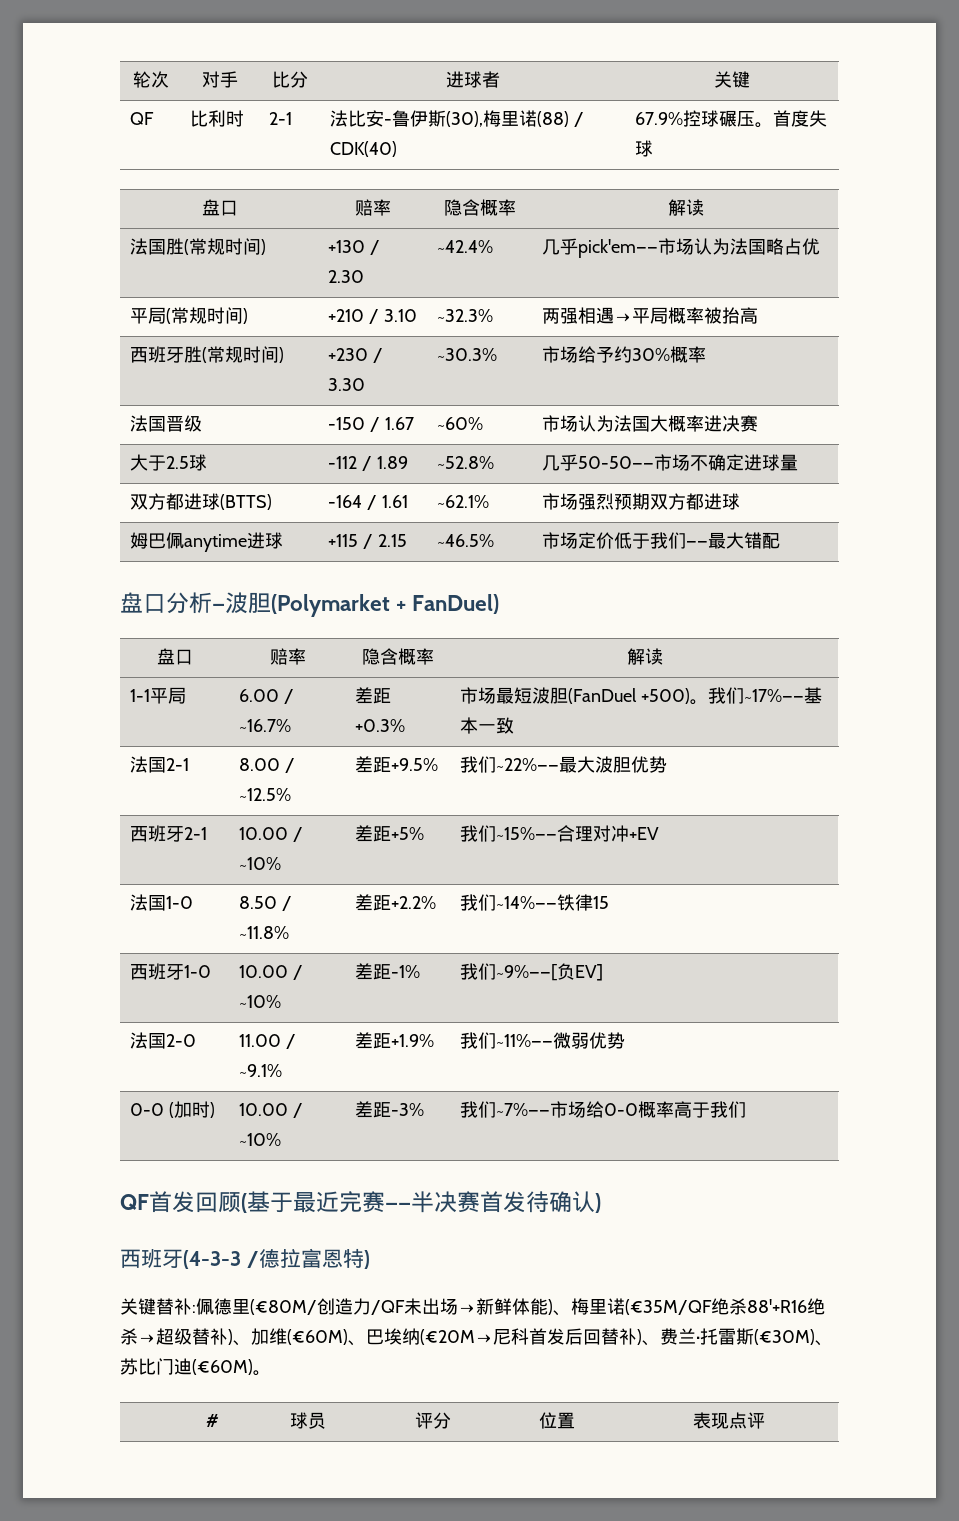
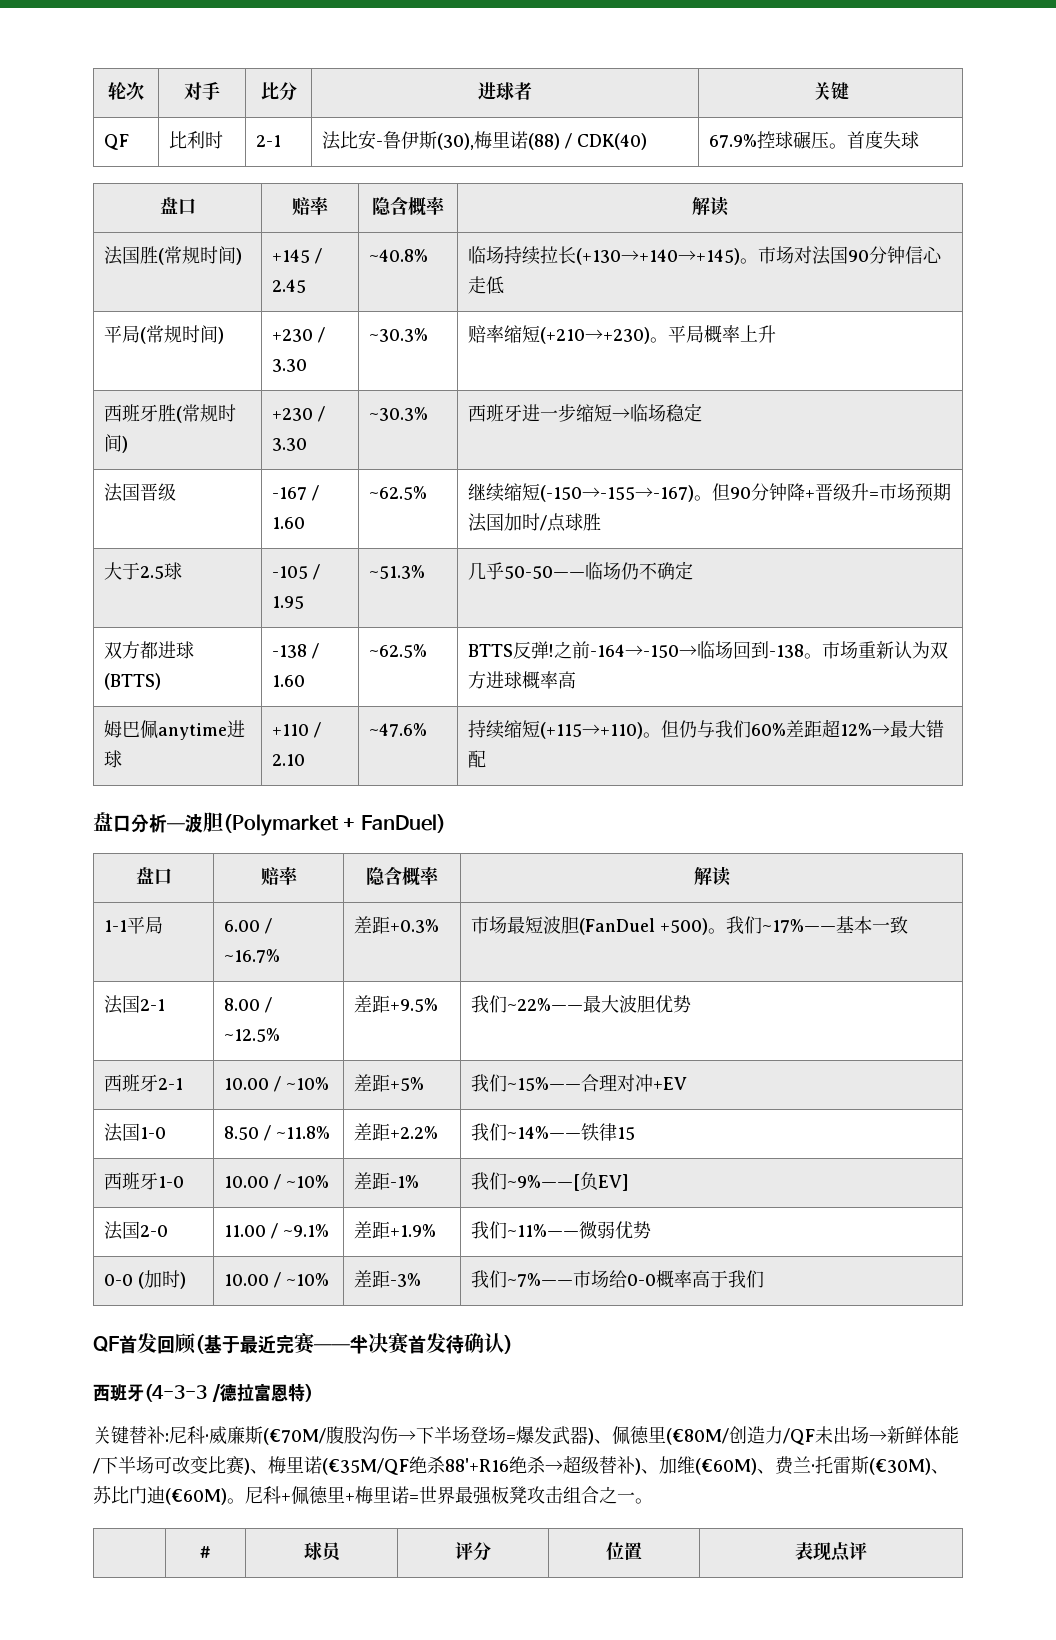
[328,240,381,255] [328,270,365,283] [437,240,494,253] [542,238,821,258] +130 / 2.30 | ~42.4% | 几乎pick'em——市场认为法国略占优 -> [272,248,323,264] [272,279,307,293] [369,249,429,262] [468,246,943,265] [468,276,505,294] +145 / 2.45 | ~40.8% | 临场持续拉长(+130→+140→+145)。市场对法国90分钟信心走低
[328,309,418,324] [437,309,494,322] [542,307,633,324] +210 / 3.10 | ~32.3% | 两强相遇→ -> [272,327,326,343] [272,359,308,372] [369,328,429,342] [468,325,669,344] +230 / 3.30 | ~30.3% | 赔率缩短(+210→+230)。
[704,307,759,324] 被抬高 -> [740,325,777,343] 上升
[542,346,707,363] [130,415,203,432] [328,417,415,432] [437,417,484,430] [542,415,759,432] 市场给予约30%概率 // 法国晋级 | -150 / 1.67 | ~60% | 市场认为法国大概率进决赛 -> [468,403,703,422] [104,483,177,502] [272,485,320,501] [272,517,306,529] [369,486,428,500] [468,483,952,502] [468,513,602,532] 西班牙进一步缩短→临场稳定 // 法国晋级 | -167 / 1.60 | ~62.5% | 继续缩短(-150→-155→-167)。但90分钟降+晋级升=市场预期法国加时/点球胜
[328,456,409,471] [437,456,495,469] -112 / 1.89 | ~52.8% -> [272,564,321,580] [272,596,305,609] [369,565,426,579] -105 / 1.95 | ~51.3%
[654,454,691,471] 市场 -> [585,562,640,580] 临场仍
[744,454,799,471] 进球量 -> (694, 570) none
[328,495,409,510] [437,495,490,508] [542,493,741,510] -164 / 1.61 | ~62.1% | 市场强烈预期双方都进球 -> [272,643,320,659] [272,675,306,687] [369,644,428,658] [468,641,949,659] [468,671,577,689] -138 / 1.60 | ~62.5% | BTTS反弹!之前-164→-150→临场回到-138。市场重新认为双方进球概率高
[328,534,408,549] [437,534,495,547] [542,532,709,549] +115 / 2.15 | ~46.5% | 市场定价低于我们—— -> [272,722,322,738] [272,754,306,766] [369,723,428,737] [468,719,891,739] +110 / 2.10 | ~47.6% | 持续缩短(+115→+110)。但仍与我们60%差距超12%→
(196, 1309) none -> [169,1426,612,1445] 尼科·威廉斯(€70M/腹股沟伤→下半场登场=爆发武器)、
(548, 1306) none -> [93,1456,244,1475] /下半场可改变比赛
[366,1328,660,1346] 巴埃纳(€20M→尼科首发后回替补)、 -> (775, 1471) none
(271, 1373) none -> [245,1486,653,1505] 尼科+佩德里+梅里诺=世界最强板凳攻击组合之一。

